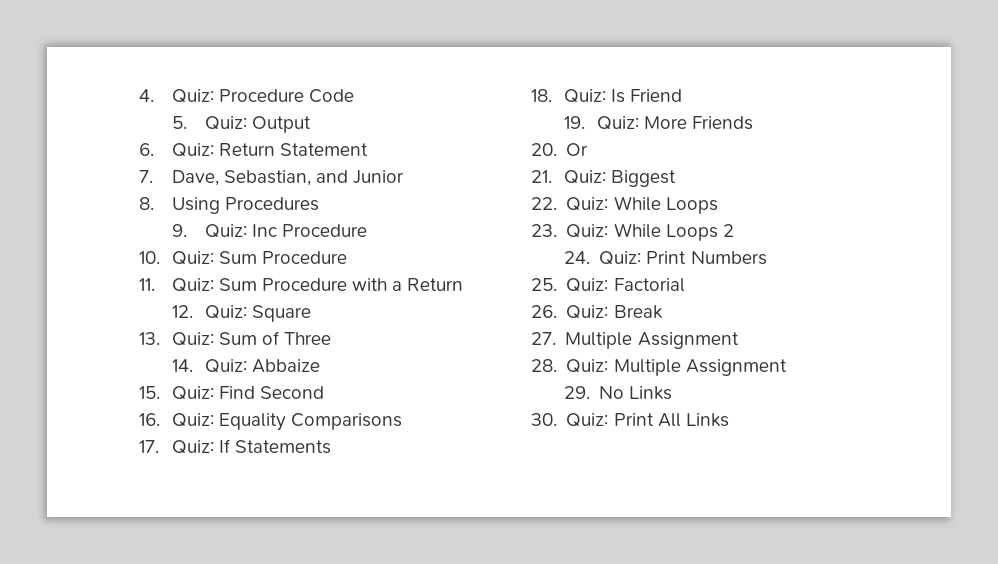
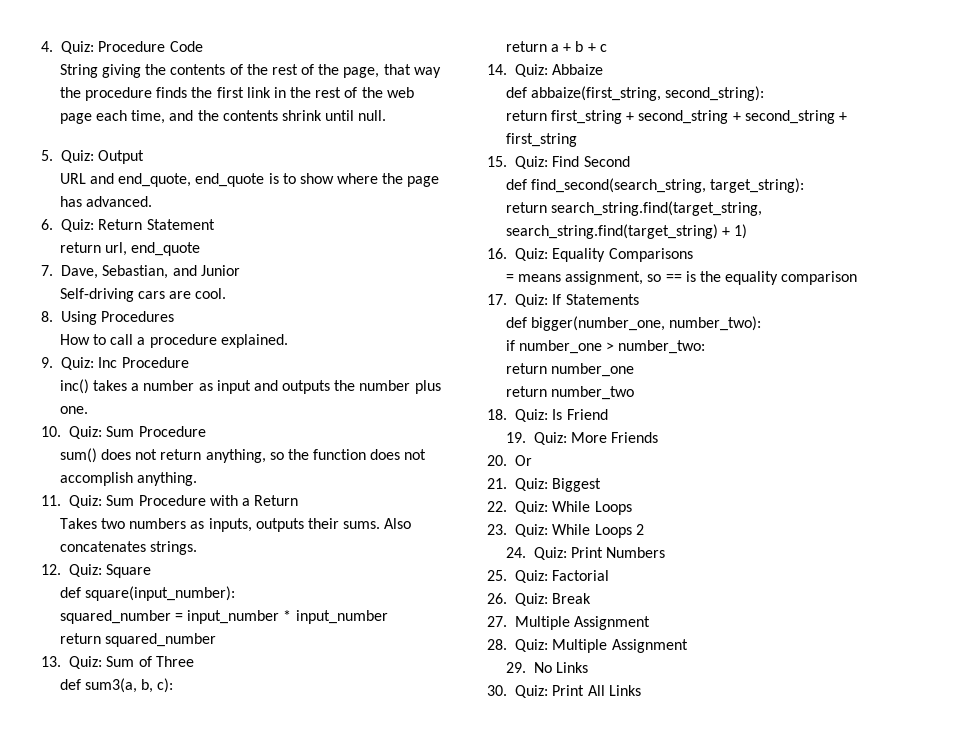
[171,116,311,133] 5. Quiz: Output -> [59,64,441,78] [59,87,414,101] [59,110,387,124] [41,150,145,164] [59,173,440,187] [59,196,152,207] String giving the contents of the rest of the page, that way the procedure finds the first link in the rest of the web page each time, and the contents shrink until null. // 5. Quiz: Output // URL and end_quote, end_quote is to show where the page has advanced.
(369, 149) none -> [59,242,201,256] // return url, end_quote
(405, 177) none -> [59,288,227,302] // Self-driving cars are cool.
[171,224,367,238] [138,251,348,265] 9. Quiz: Inc Procedure // 10. Quiz: Sum Procedure -> [59,334,288,348] [41,357,189,370] [59,379,441,394] [59,406,88,414] [41,426,206,439] [59,448,427,463] [59,472,197,486] How to call a procedure explained. // 9. Quiz: Inc Procedure // inc() takes a number as input and outputs the number plus one. // 10. Quiz: Sum Procedure // sum() does not return anything, so the function does not accomplish anything.
[171,305,311,322] 12. Quiz: Square -> [59,518,412,532] [59,541,197,555] [41,564,152,578] [59,586,235,601] [59,610,388,624] [59,633,216,647] Takes two numbers as inputs, outputs their sums. Also concatenates strings. // 12. Quiz: Square // def square(input_number): // squared_number = input_number * input_number // return squared_number
[171,359,320,373] [138,386,325,400] [138,413,403,431] [138,439,332,454] 14. Quiz: Abbaize // 15. Quiz: Find Second // 16. Quiz: Equality Comparisons // 17. Quiz: If Statements -> [59,678,174,693] [505,41,607,52] [487,64,604,77] [505,86,765,101] [505,110,847,124] [505,133,577,147] [487,156,630,169] [505,178,805,193] [505,201,762,216] [505,224,748,239] [487,248,693,262] [505,271,858,285] [487,294,639,307] [505,316,762,331] [505,340,706,354] [505,363,634,377] [505,386,634,400] def sum3(a, b, c): // return a + b + c // 14. Quiz: Abbaize // def abbaize(first_string, second_string): // return first_string + second_string + second_string + first_string // 15. Quiz: Find Second // def find_second(search_string, target_string): // return search_string.find(target_string, search_string.find(target_string) + 1) // 16. Quiz: Equality Comparisons // = means assignment, so == is the equality comparison // 17. Quiz: If Statements // def bigger(number_one, number_two): // if number_one > number_two: // return number_one // return number_two

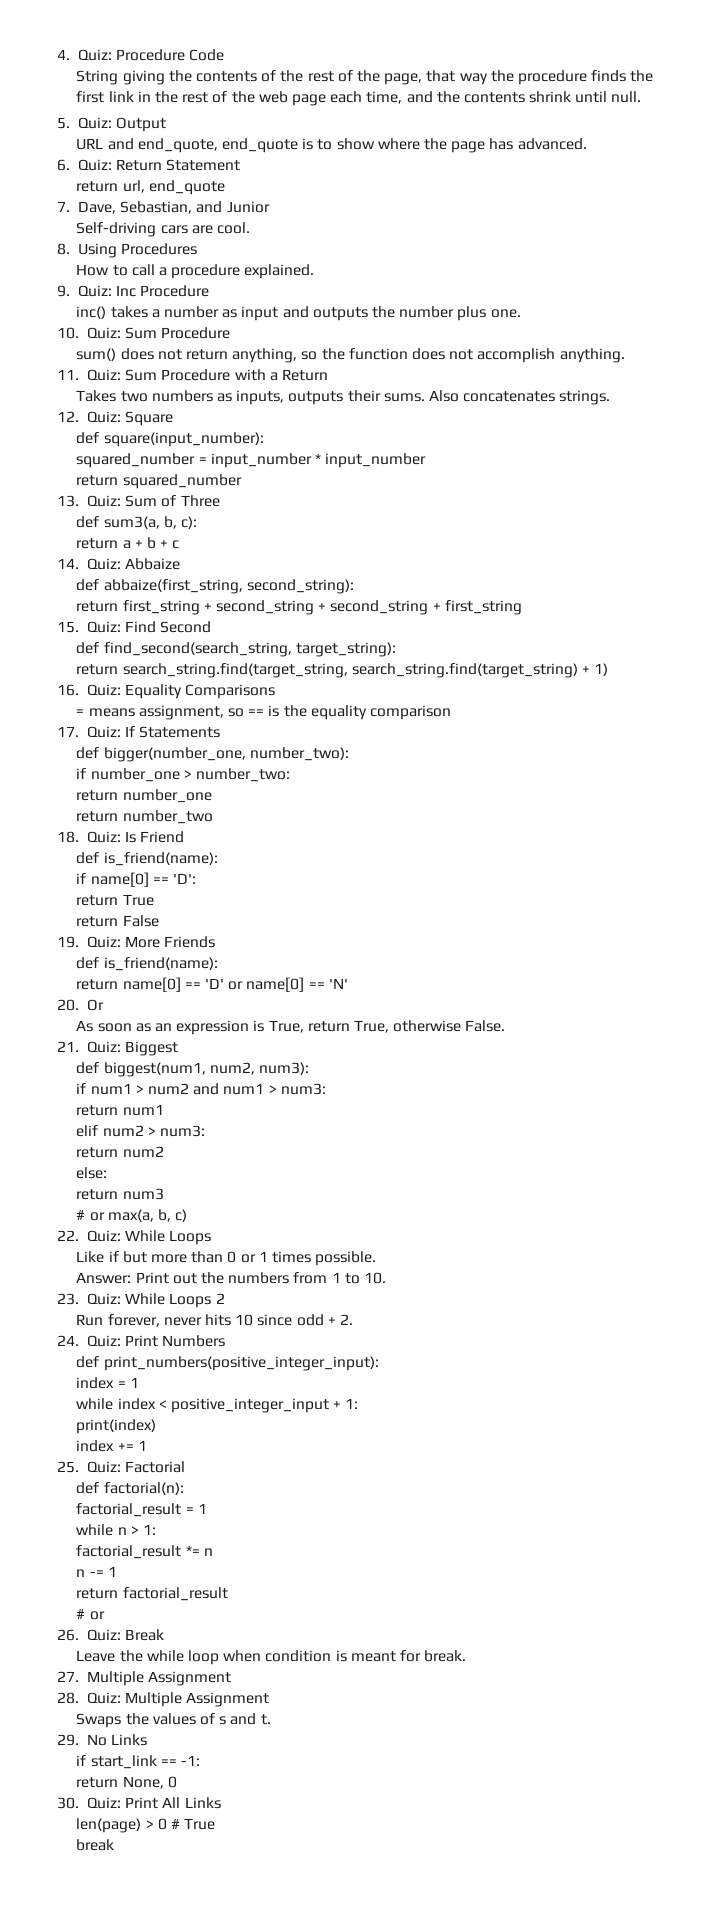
[505,432,658,445] [487,455,533,466] [487,478,602,492] [487,501,632,515] 19. Quiz: More Friends // 20. Or // 21. Quiz: Biggest // 22. Quiz: While Loops -> [76,852,218,866] [76,872,197,887] [76,894,154,906] [76,915,159,927] [57,936,216,948] [76,957,218,971] [76,977,348,992] [57,999,104,1011] [76,1020,506,1035] [57,1041,179,1056] [76,1062,310,1077] [76,1083,326,1095] [76,1104,164,1116] [76,1125,206,1137] [76,1146,164,1158] [76,1167,108,1179] [76,1188,164,1200] [76,1209,188,1222] [57,1230,212,1245] [76,1251,377,1266] [76,1272,386,1284] def is_friend(name): // if name[0] == 'D': // return True // return False // 19. Quiz: More Friends // def is_friend(name): // return name[0] == 'D' or name[0] == 'N' // 20. Or // As soon as an expression is True, return True, otherwise False. // 21. Quiz: Biggest // def biggest(num1, num2, num3): // if num1 > num2 and num1 > num3: // return num1 // elif num2 > num3: // return num2 // else: // return num3 // # or max(a, b, c) // 22. Quiz: While Loops // Like if but more than 0 or 1 times possible. // Answer: Print out the numbers from 1 to 10.
[505,547,665,560] [487,570,610,583] [487,593,592,606] 24. Quiz: Print Numbers // 25. Quiz: Factorial // 26. Quiz: Break -> [76,1314,353,1327] [57,1335,226,1347] [76,1356,379,1371] [76,1377,139,1389] [76,1398,359,1413] [76,1419,157,1434] [76,1440,147,1452] [57,1461,186,1473] [76,1482,184,1495] [76,1503,207,1517] [76,1524,157,1536] [76,1545,213,1559] [76,1566,117,1577] [76,1587,228,1601] [76,1609,105,1620] [57,1629,165,1641] [76,1650,467,1665] Run forever, never hits 10 since odd + 2. // 24. Quiz: Print Numbers // def print_numbers(positive_integer_input): // index = 1 // while index < positive_integer_input + 1: // print(index) // index += 1 // 25. Quiz: Factorial // def factorial(n): // factorial_result = 1 // while n > 1: // factorial_result *= n // n -= 1 // return factorial_result // # or // 26. Quiz: Break // Leave the while loop when condition is meant for break.
[505,662,588,673] 29. No Links -> [76,1713,271,1728] [57,1734,148,1746] [76,1755,201,1769] [76,1776,177,1789] Swaps the values of s and t. // 29. No Links // if start_link == -1: // return None, 0
(641, 690) none -> [76,1818,216,1833] [76,1839,115,1851] // len(page) > 0 # True // break

